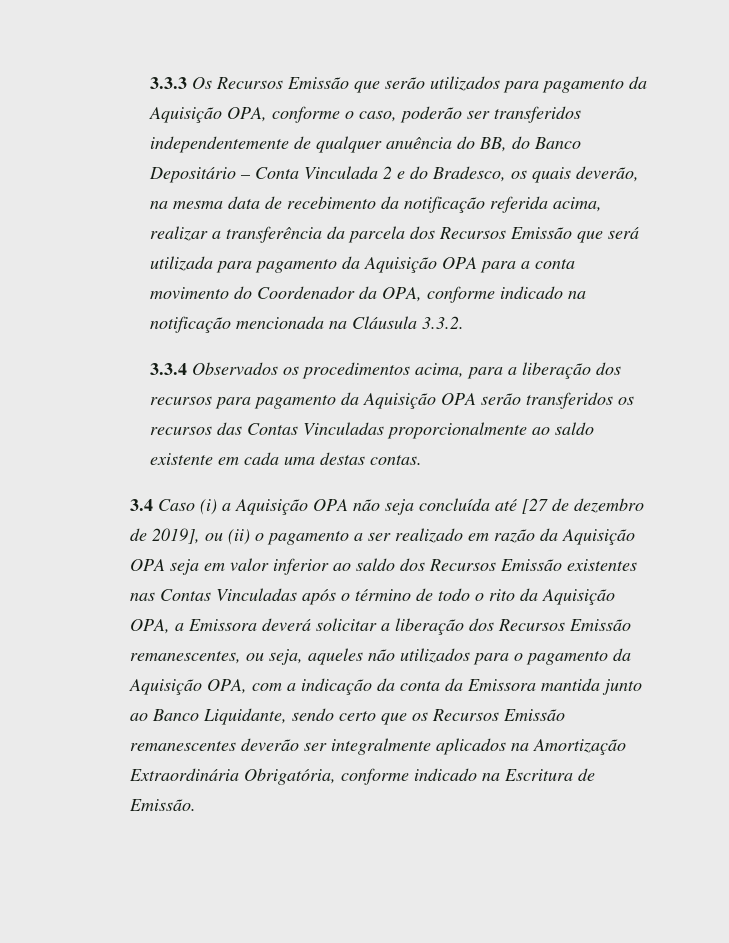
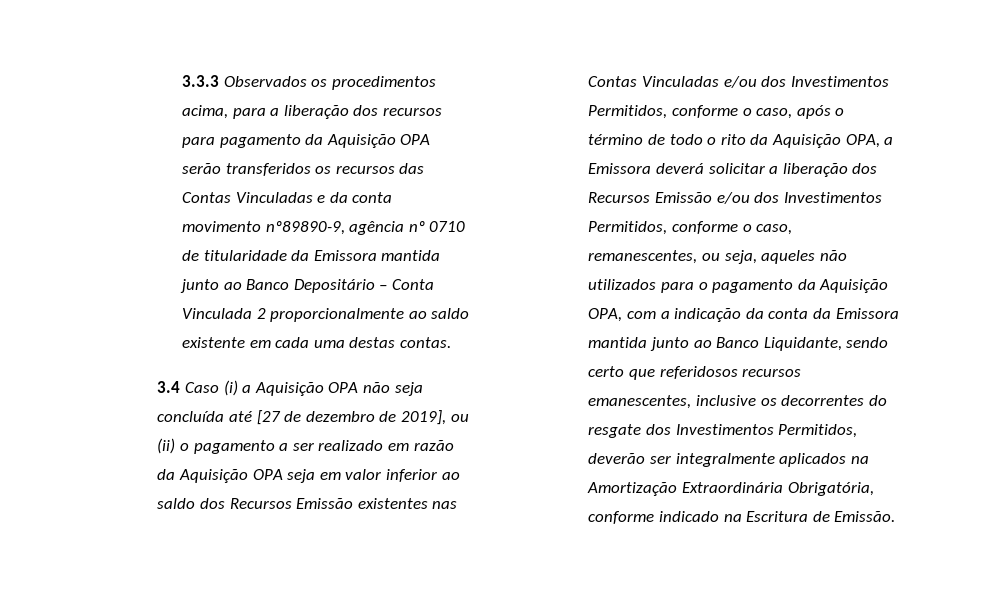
[192,76,648,93] [149,106,582,123] [150,136,582,153] [149,166,640,183] [150,196,603,213] [150,226,640,243] [150,256,576,273] [150,286,587,303] [150,316,465,333] [150,363,188,375] Os Recursos Emissão que serão utilizados para pagamento da Aquisição OPA, conforme o caso, poderão ser transferidos independentemente de qualquer anuência do BB, do Banco Depositário – Conta Vinculada 2 e do Bradesco, os quais deverão, na mesma data de recebimento da notificação referida acima, realizar a transferência da parcela dos Recursos Emissão que será utilizada para pagamento da Aquisição OPA para a conta movimento do Coordenador da OPA, conforme indicado na notificação mencionada na Cláusula 3.3.2. // 3.3.4 -> (219, 81) none
(385, 428) none -> [317,192,393,203] [181,221,466,235] [181,250,441,261] [179,279,434,293] [181,308,266,319] e da conta movimento nº89890-9, agência nº 0710 de titularidade da Emissora mantida junto ao Banco Depositário – Conta Vinculada 2
(298, 594) none -> [723,76,889,88] [588,105,793,119] e/ou dos Investimentos Permitidos, conforme o caso,
(632, 625) none -> [716,192,882,204] [588,221,793,235] e/ou dos Investimentos Permitidos, conforme o caso,
[412,709,566,721] [130,740,237,751] os Recursos Emissão remanescentes -> [659,366,802,379] [588,395,887,409] [588,424,858,438] referidosos recursos emanescentes, inclusive os decorrentes do resgate dos Investimentos Permitidos,

